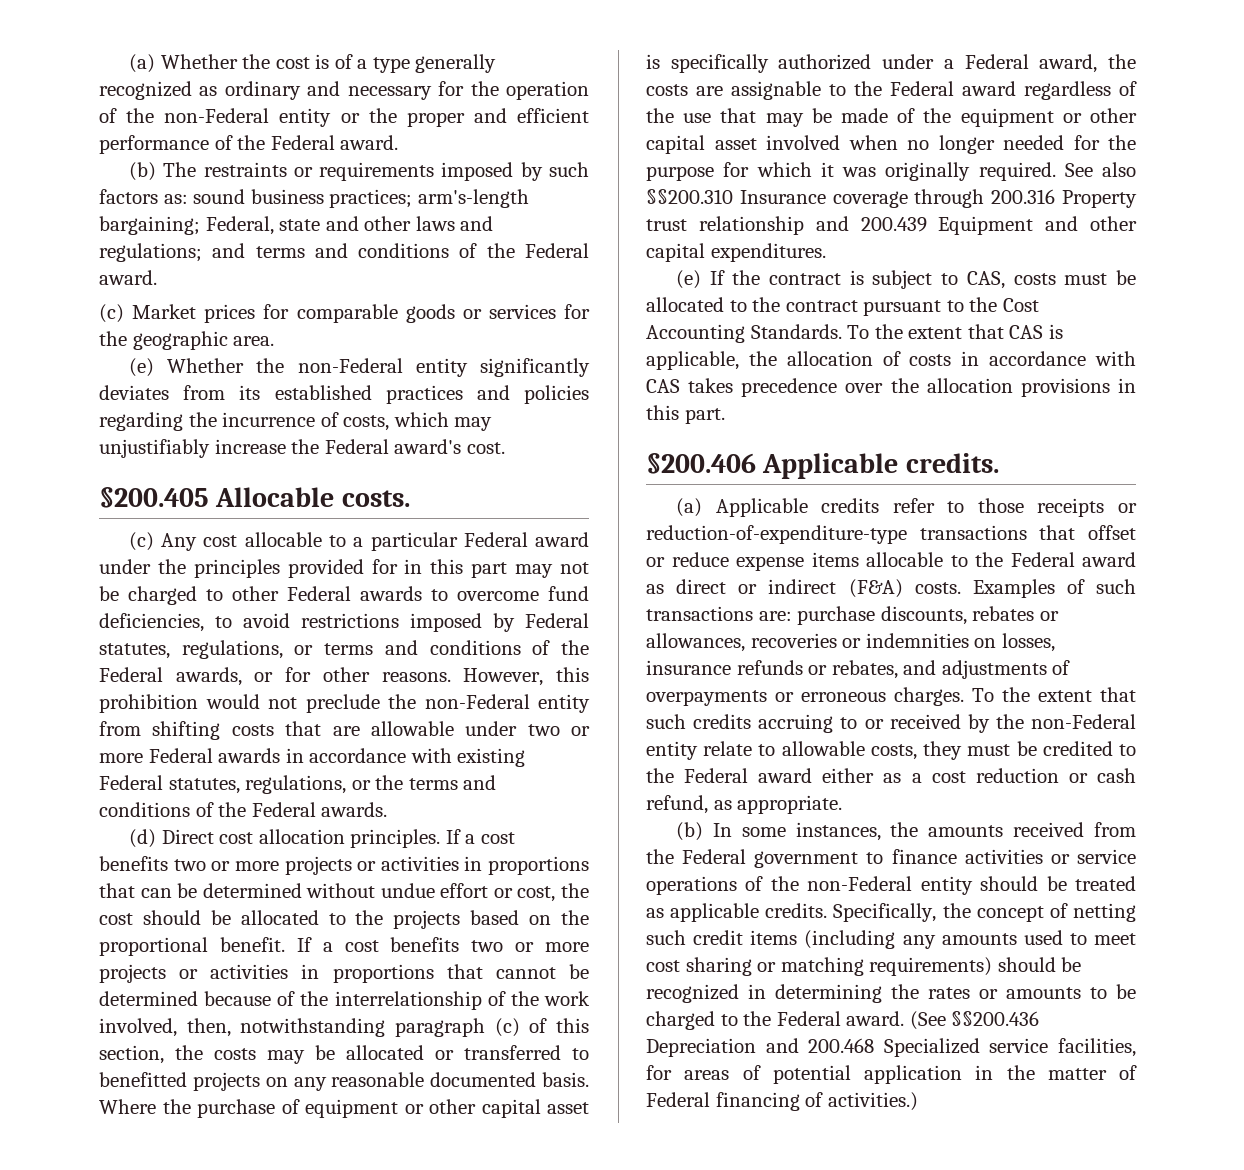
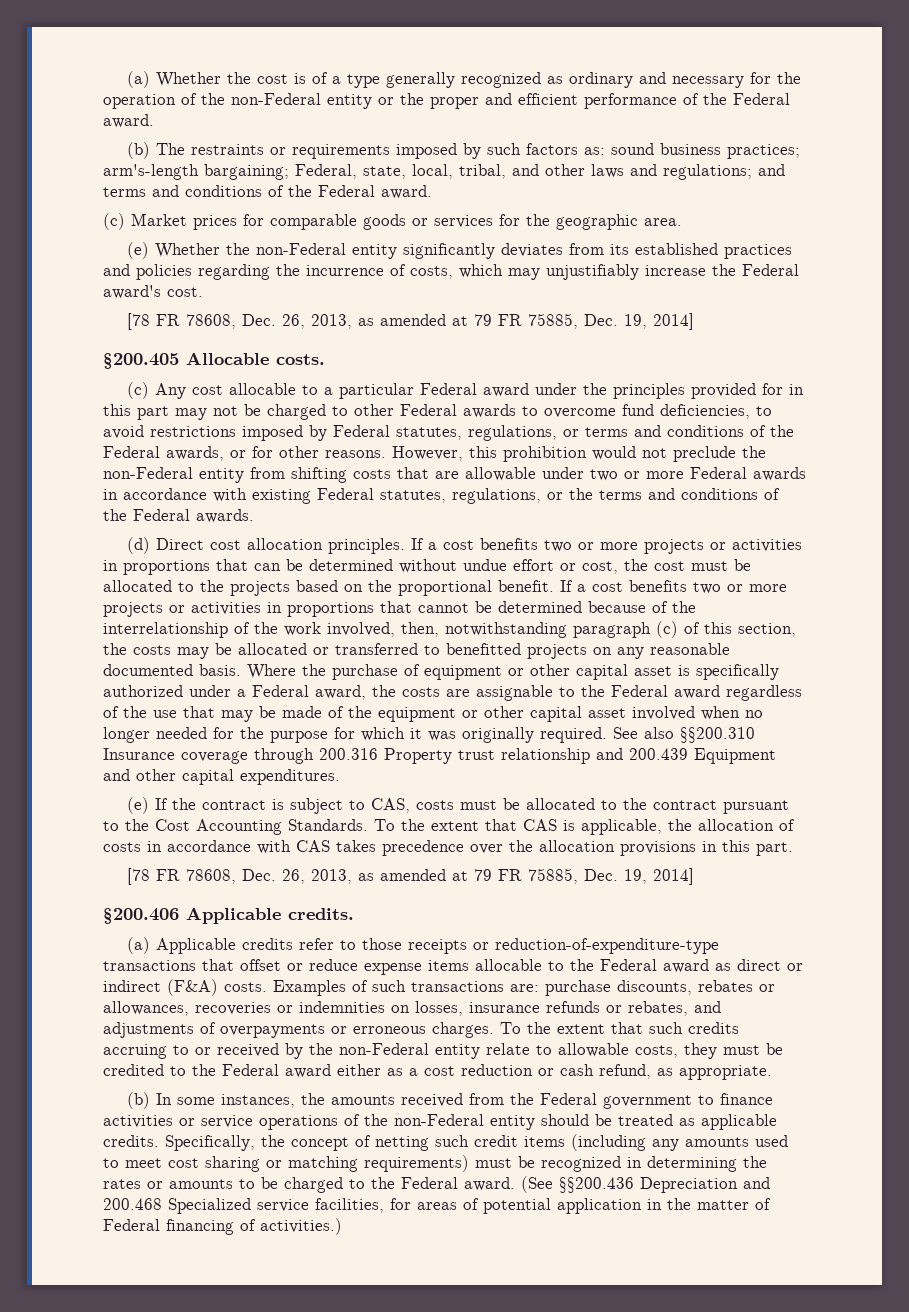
[279,219,321,231] state -> [363,164,506,179] state, local, tribal,
(505, 448) none -> [127,313,695,330] // [78 FR 78608, Dec. 26, 2013, as amended at 79 FR 75885, Dec. 19, 2014]
[142,910,201,925] should -> [691,561,728,571] must
(725, 416) none -> [127,868,695,885] // [78 FR 78608, Dec. 26, 2013, as amended at 79 FR 75885, Dec. 19, 2014]
[997,957,1056,972] should -> [475,1158,512,1168] must

